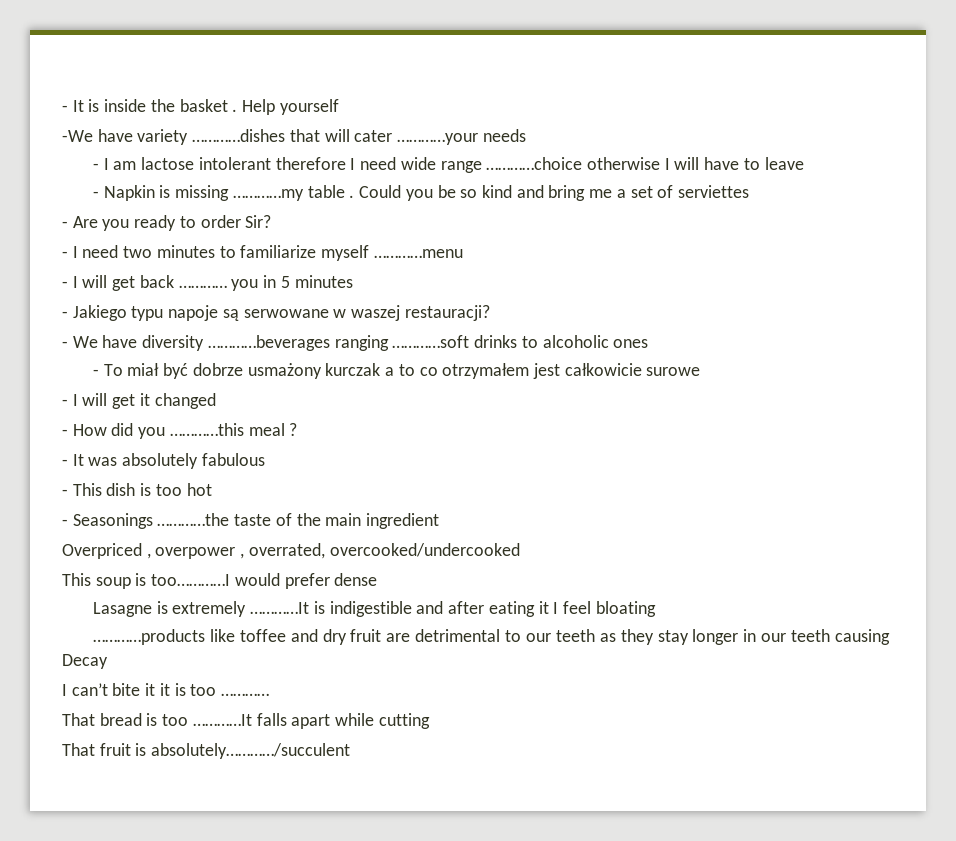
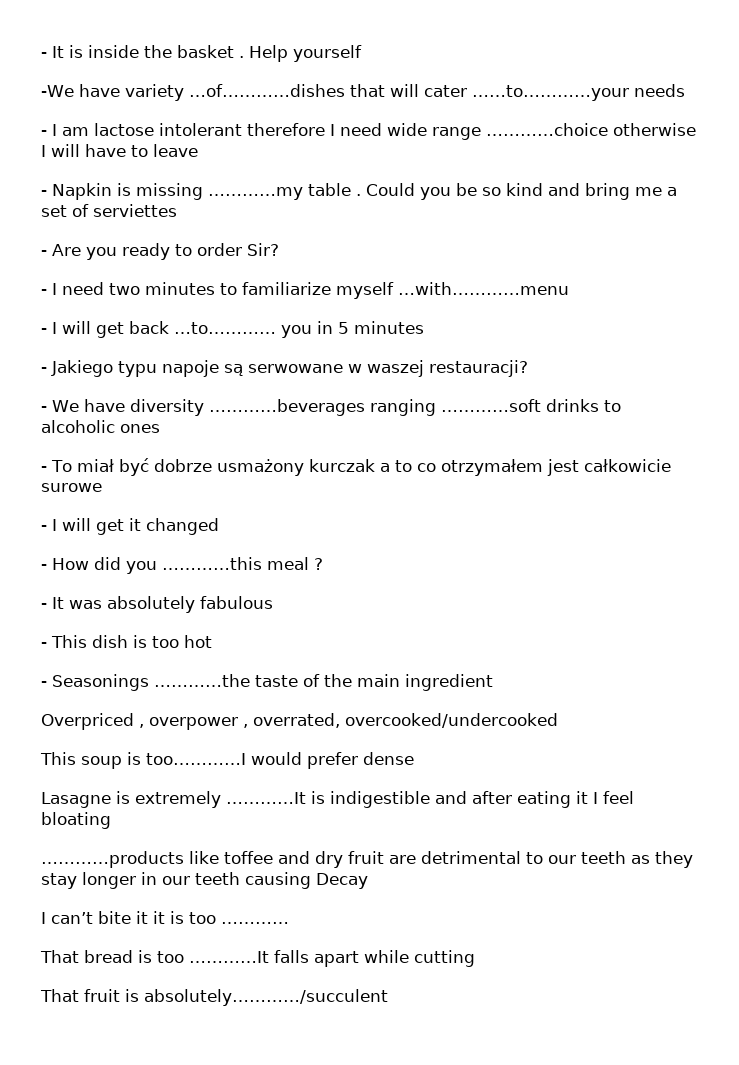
[192,129,286,142] …………dishes -> [188,84,345,97] …of…………dishes
[397,133,479,145] …………your -> [471,85,629,101] ……to…………your
[373,249,463,258] …………menu -> [398,282,569,295] …with…………menu
[178,285,227,288] ………… -> [174,322,276,334] …to…………

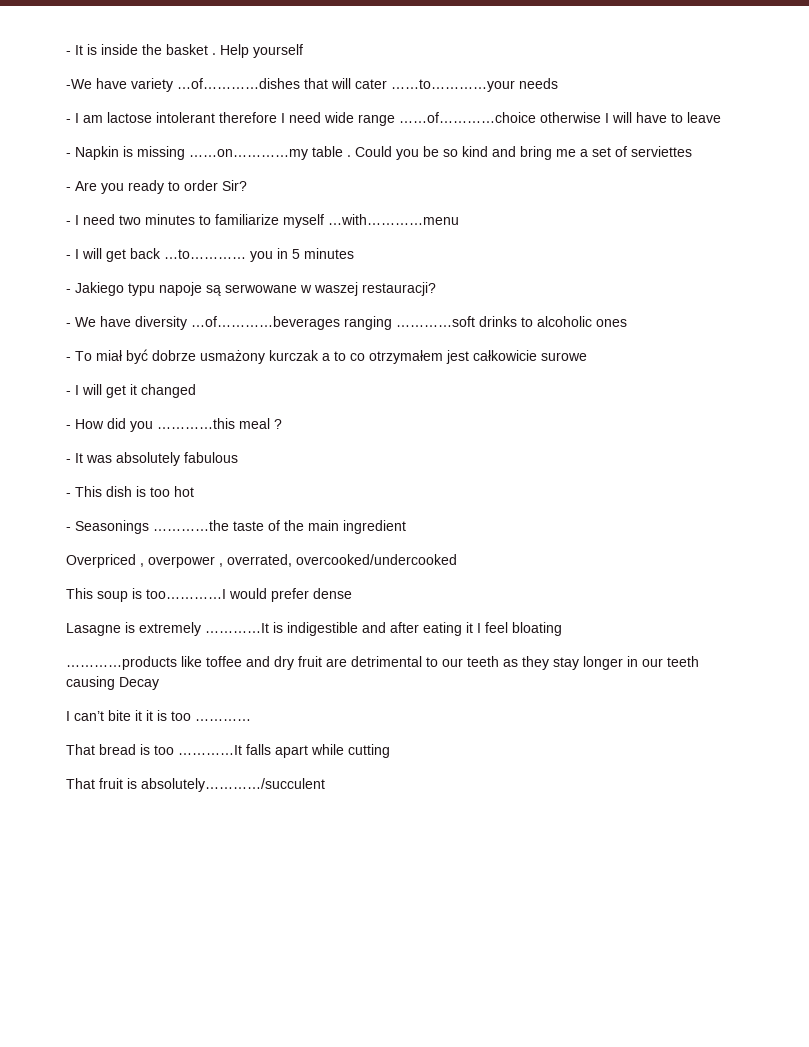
[486,123,608,136] …………choice -> [399,112,536,123] ……of…………choice
[208,187,303,200] …………my -> [189,149,308,160] ……on…………my
[208,399,365,416] …………beverages -> [191,316,340,330] …of…………beverages

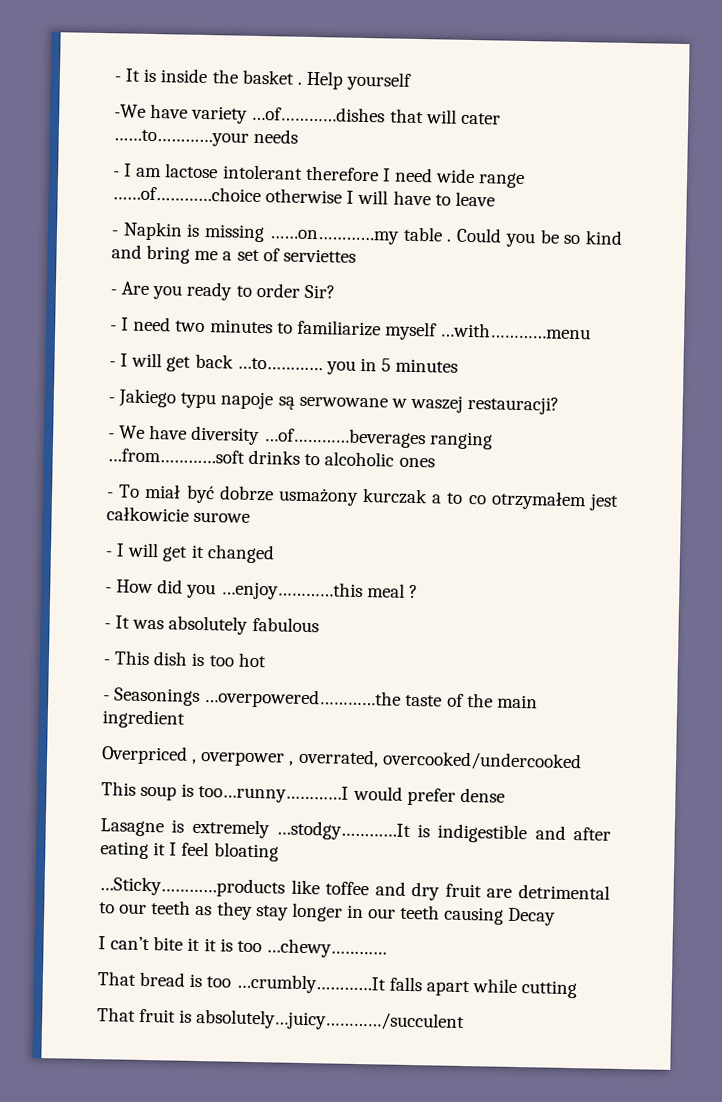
[396,316,475,327] …………soft -> [107,448,245,464] …from…………soft
[157,418,235,429] …………this -> [220,580,363,602] …enjoy…………this
[153,520,229,531] …………the -> [204,688,402,710] …overpowered…………the
[146,589,226,599] too…………I -> [198,783,350,804] too…runny…………I
[205,623,269,633] …………It -> [275,820,411,841] …stodgy…………It
[66,656,177,670] …………products -> [99,876,285,898] …Sticky…………products
[195,719,251,721] ………… -> [265,938,387,959] …chewy…………
[178,745,242,755] …………It -> [235,973,386,995] …crumbly…………It
[141,778,325,792] absolutely…………/succulent -> [195,1008,466,1033] absolutely…juicy…………/succulent

